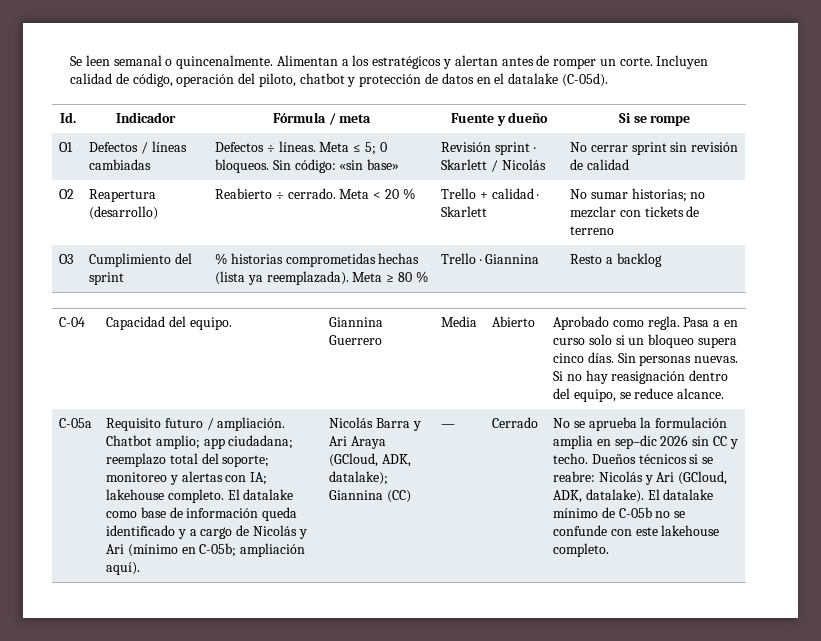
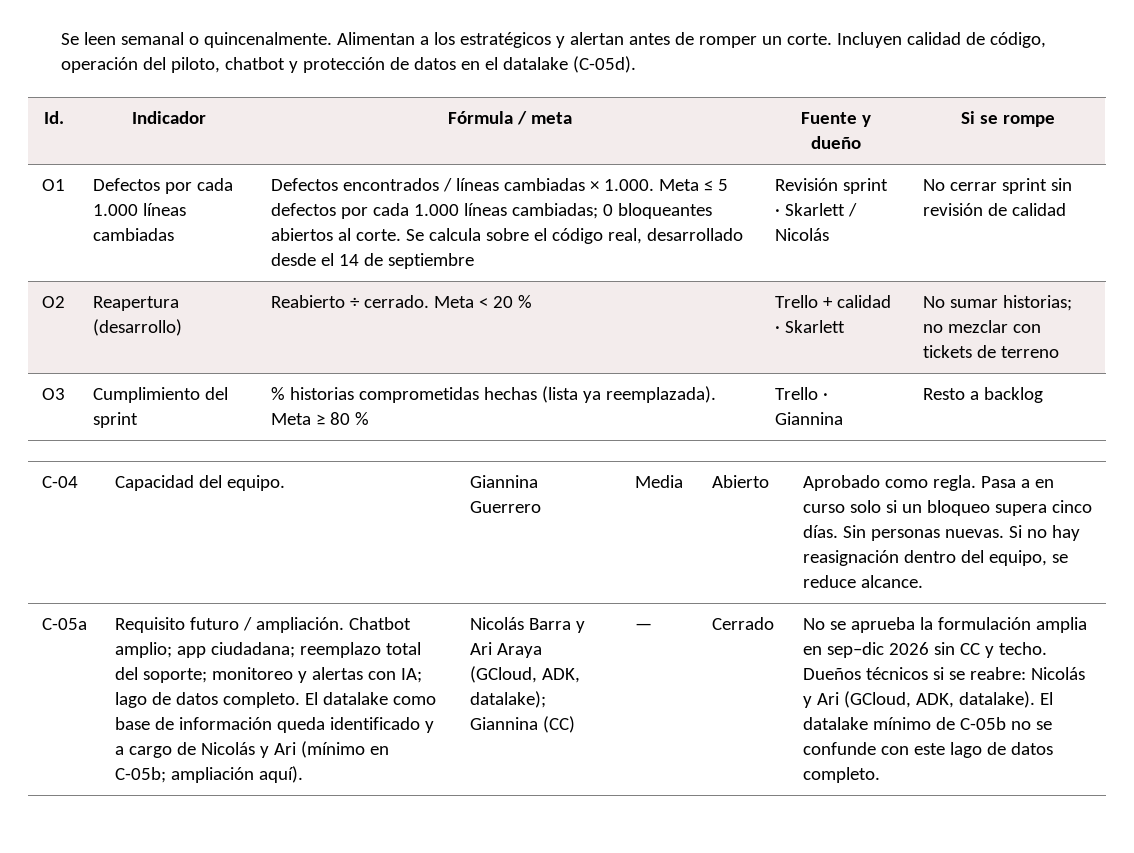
[140,142,148,154] / -> [164,178,233,194] [92,204,138,216] por cada 1.000
[266,141,387,155] [214,159,400,173] ÷ líneas. Meta ≤ 5; 0 bloqueos. Sin código: «sin base» -> [342,178,728,192] [270,203,712,219] [270,228,743,244] [270,253,474,269] encontrados / líneas cambiadas × 1.000. Meta ≤ 5 defectos por cada 1.000 líneas cambiadas; 0 bloqueantes abiertos al corte. Se calcula sobre el código real, desarrollado desde el 14 de septiembre
[105,489,164,500] lakehouse -> [114,692,218,708] lago de datos
[661,525,720,536] lakehouse -> [949,742,1053,758] lago de datos

